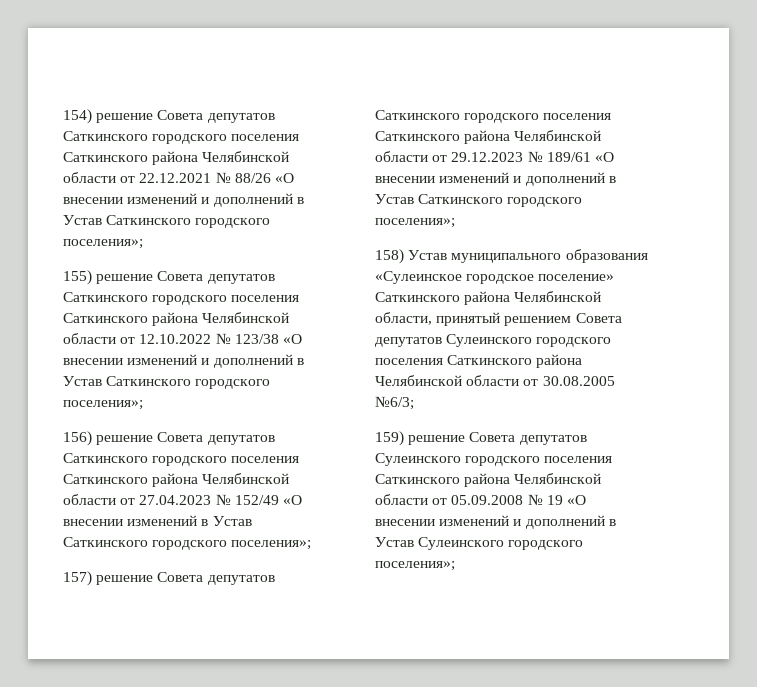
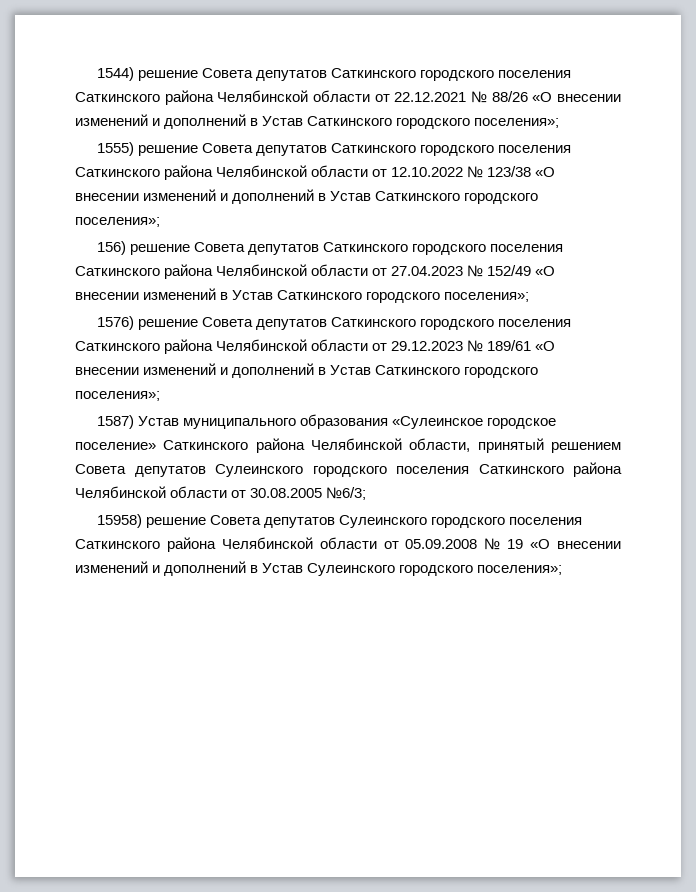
[63,109,92,124] 154) -> [96,67,134,81] 1544)
[63,270,92,285] 155) -> [96,142,134,156] 1555)
[63,571,92,586] 157) -> [96,316,134,330] 1576)
[375,249,404,264] 158) -> [96,415,134,429] 1587)
[375,431,404,446] 159) -> [96,514,142,528] 15958)

